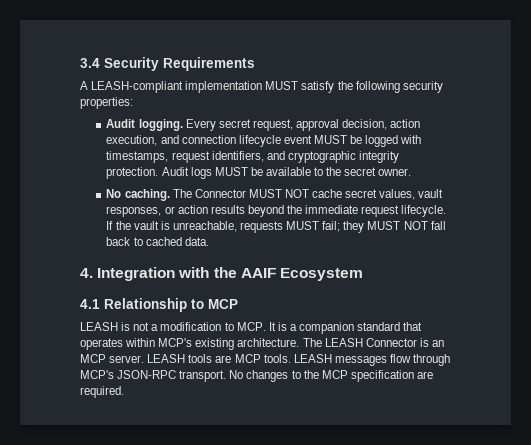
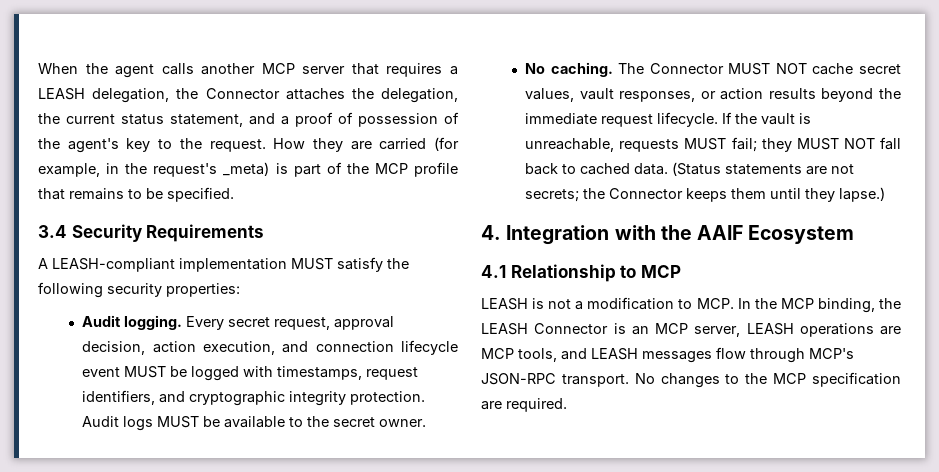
(80, 63) none -> [38,63,458,78] [38,88,458,103] [38,112,459,127] [38,137,459,153] [38,162,459,177] [38,187,234,202] When the agent calls another MCP server that requires a LEASH delegation, the Connector attaches the delegation, the current status statement, and a proof of possession of the agent's key to the request. How they are carried (for example, in the request's _meta) is part of the MCP profile that remains to be specified. //
(209, 241) none -> [672,162,855,176] [525,187,886,202] (Status statements are not secrets; the Connector keeps them until they lapse.)
[268,322,423,334] [80,338,322,350] It is a companion standard that operates within MCP's existing architecture. The -> [737,298,901,313] In the MCP binding, the
[109,354,291,363] server. LEASH tools are MCP tools. -> [694,323,901,337] [481,348,587,362] server, LEASH operations are MCP tools, and

